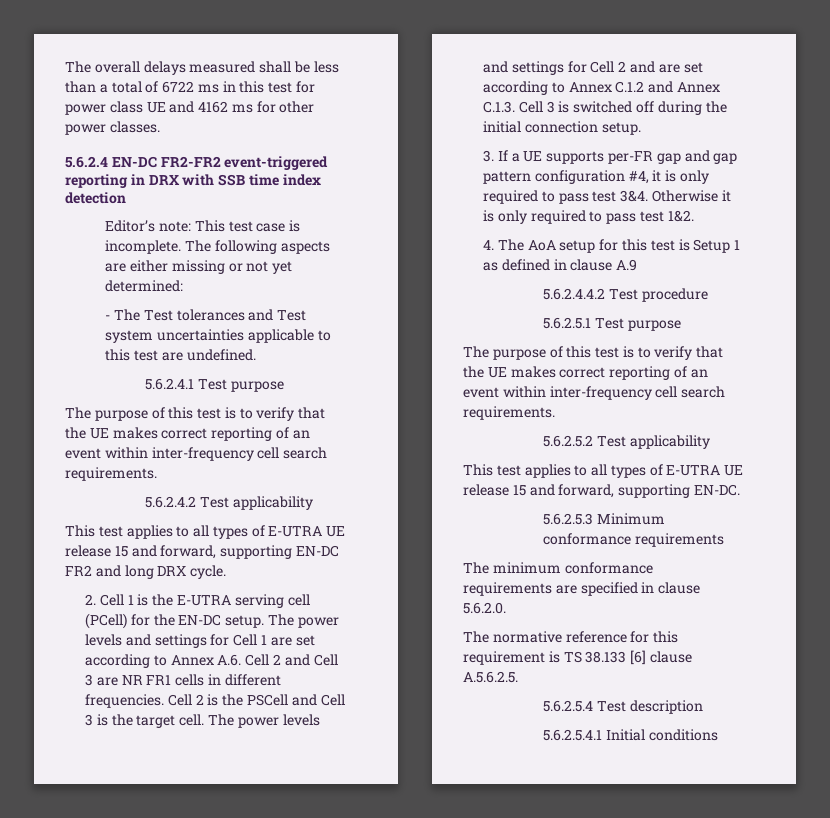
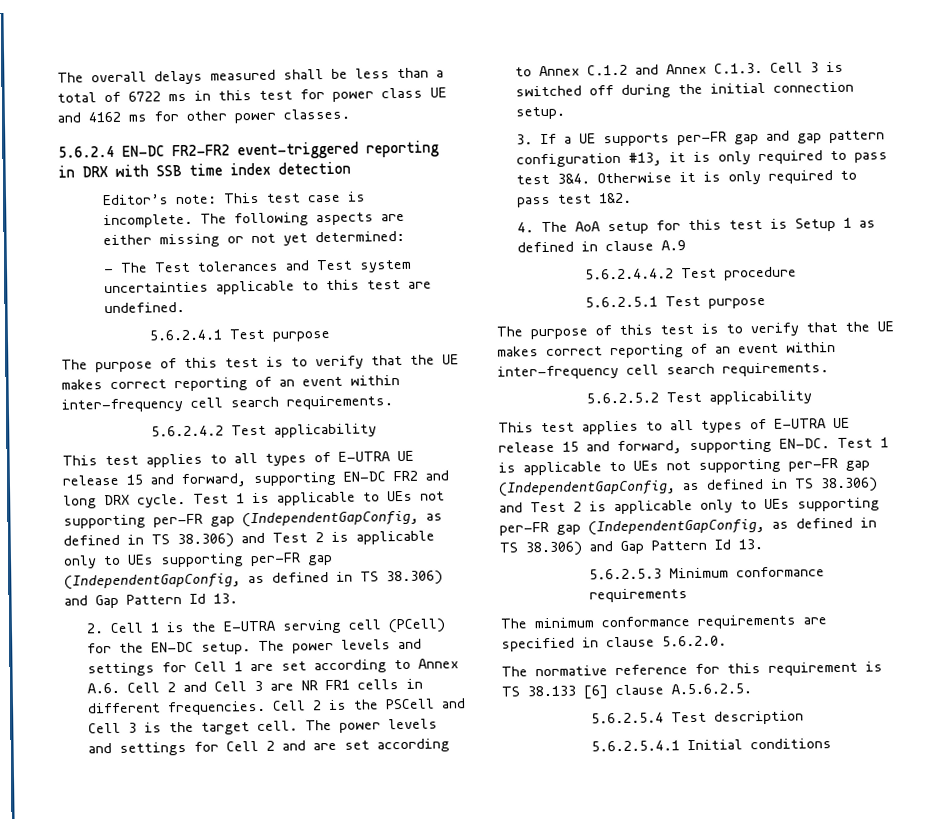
(227, 572) none -> [193,490,445,506] [63,510,443,529] [63,530,435,549] [63,552,333,569] [64,570,443,590] [64,593,238,609] Test 1 is applicable to UEs not supporting per-FR gap (IndependentGapConfig, as defined in TS 38.306) and Test 2 is applicable only to UEs supporting per-FR gap (IndependentGapConfig, as defined in TS 38.306) and Gap Pattern Id 13.
[628,171,649,184] #4, -> [628,152,663,166] #13,
(740, 490) none -> [837,437,889,448] [498,457,870,476] [499,477,878,497] [499,497,880,515] [499,517,877,536] [499,539,763,557] Test 1 is applicable to UEs not supporting per-FR gap (IndependentGapConfig, as defined in TS 38.306) and Test 2 is applicable only to UEs supporting per-FR gap (IndependentGapConfig, as defined in TS 38.306) and Gap Pattern Id 13.

